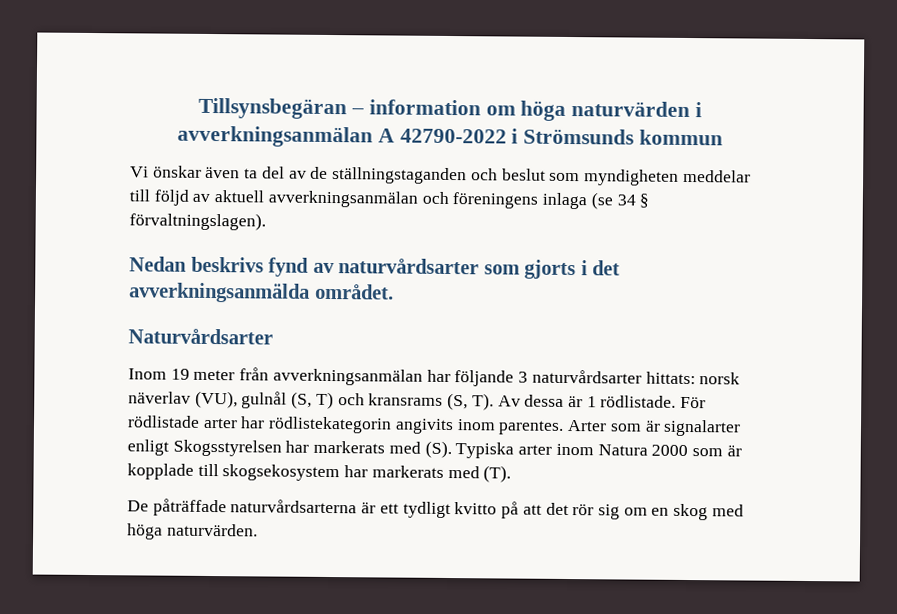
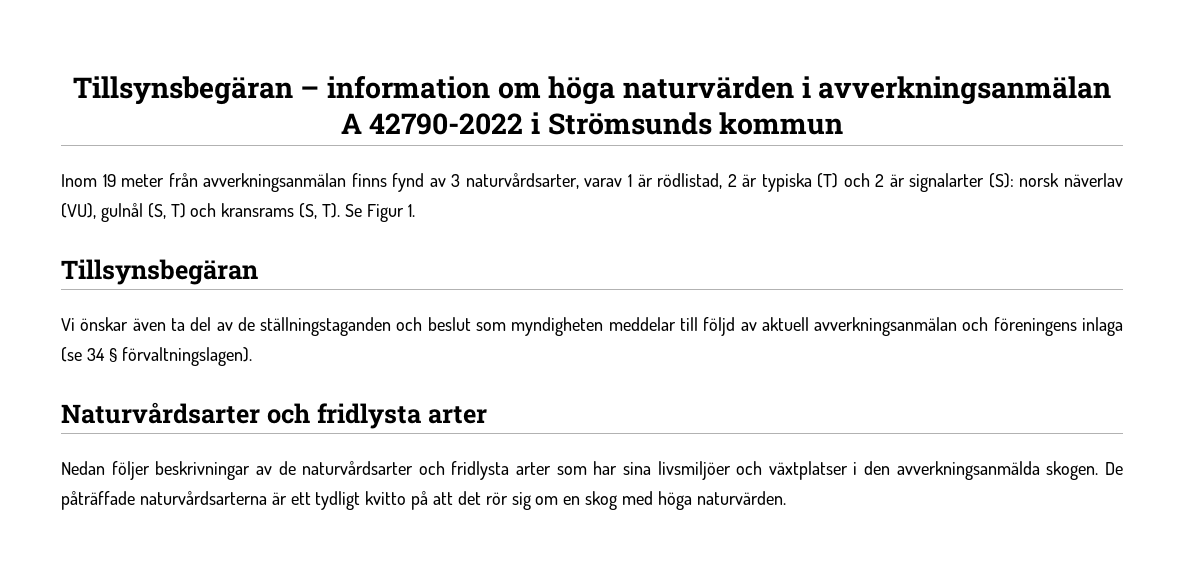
(724, 137) none -> [61,173,1123,192] [61,203,415,222] [61,259,258,285] // Inom 19 meter från avverkningsanmälan finns fynd av 3 naturvårdsarter, varav 1 är rödlistad, 2 är typiska (T) och 2 är signalarter (S): norsk näverlav (VU), gulnål (S, T) och kransrams (S, T). Se Figur 1. // Tillsynsbegäran
[129,256,621,280] [129,282,394,303] [128,328,273,345] [128,367,741,387] [128,390,707,411] [127,415,742,437] [127,439,742,459] [127,463,512,483] Nedan beskrivs fynd av naturvårdsarter som gjorts i det avverkningsanmälda området. // Naturvårdsarter // Inom 19 meter från avverkningsanmälan har följande 3 naturvårdsarter hittats: norsk näverlav (VU), gulnål (S, T) och kransrams (S, T). Av dessa är 1 rödlistade. För rödlistade arter har rödlistekategorin angivits inom parentes. Arter som är signalarter enligt Skogsstyrelsen har markerats med (S). Typiska arter inom Natura 2000 som är kopplade till skogsekosystem har markerats med (T). // -> [61,402,487,429] [61,461,1099,480] Naturvårdsarter och fridlysta arter // Nedan följer beskrivningar av de naturvårdsarter och fridlysta arter som har sina livsmiljöer och växtplatser i den avverkningsanmälda skogen.

